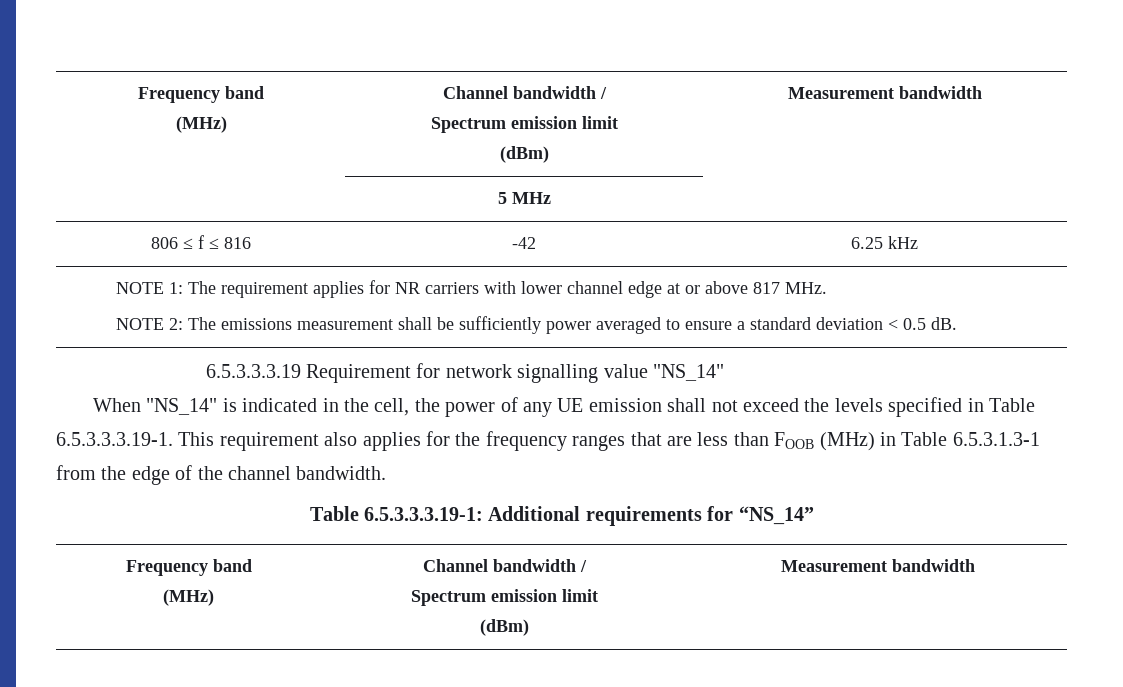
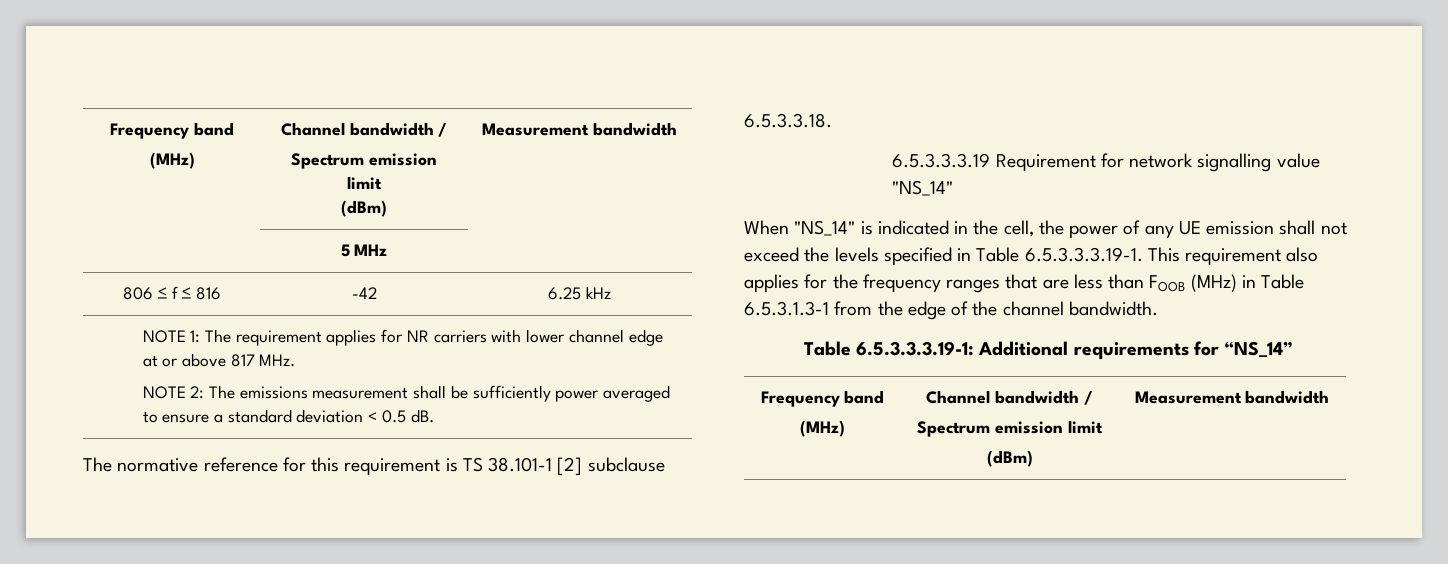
(957, 323) none -> [83,457,665,476] [744,113,832,128] // The normative reference for this requirement is TS 38.101-1 [2] subclause 6.5.3.3.18.

